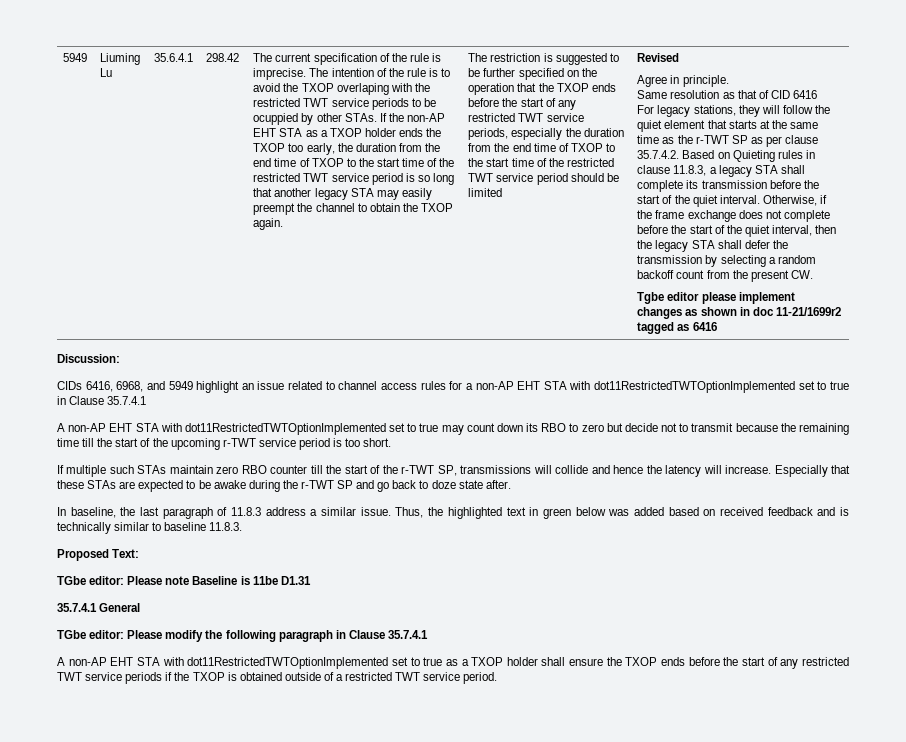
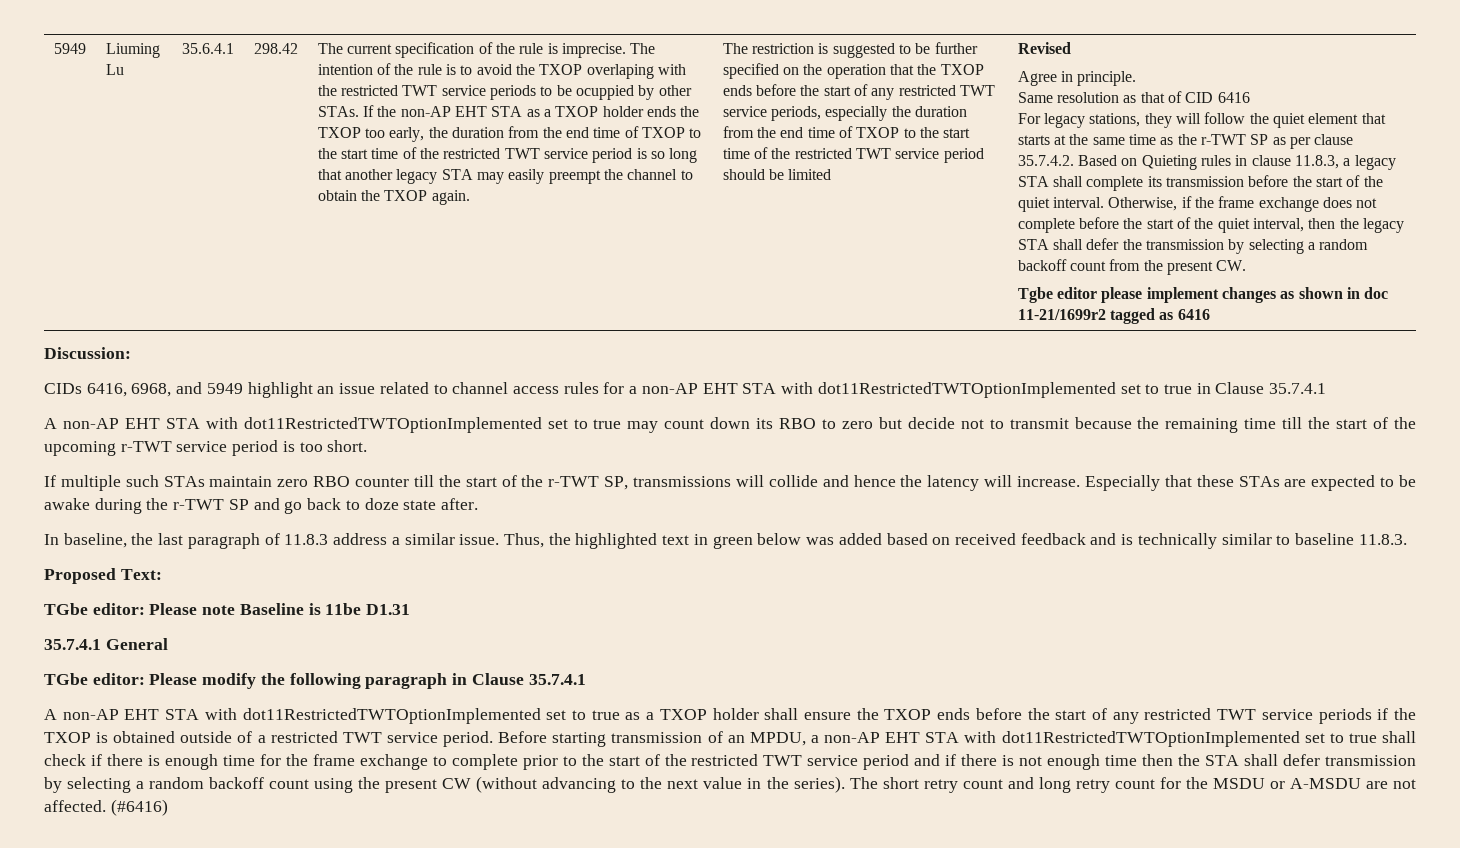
(498, 678) none -> [498,731,1416,747] [44,754,1417,770] [44,776,1416,793] [44,799,168,816] Before starting transmission of an MPDU, a non-AP EHT STA with dot11RestrictedTWTOptionImplemented set to true shall check if there is enough time for the frame exchange to complete prior to the start of the restricted TWT service period and if there is not enough time then the STA shall defer transmission by selecting a random backoff count using the present CW (without advancing to the next value in the series). The short retry count and long retry count for the MSDU or A-MSDU are not affected. (#6416)

